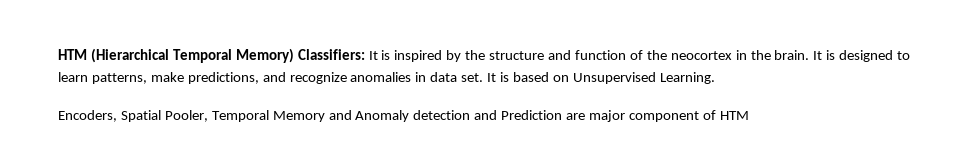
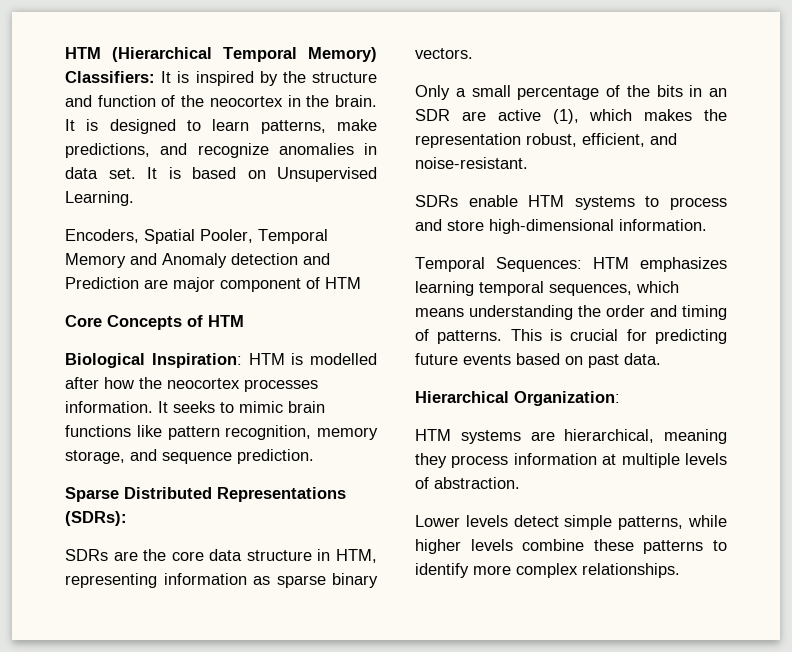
(749, 115) none -> [65,315,244,330] [65,353,377,368] [65,377,318,392] [65,401,325,413] [65,425,378,440] [65,449,314,464] [65,487,346,502] [65,511,127,526] [65,549,377,563] [65,573,378,588] [415,48,473,59] [415,85,727,100] [415,109,727,124] [415,133,677,148] [415,157,528,169] [415,195,727,210] [415,219,707,234] [415,257,727,272] [415,281,679,296] [415,305,727,320] [415,329,727,344] [415,353,661,368] [415,391,620,406] [415,429,727,444] [415,453,727,468] [415,477,520,489] [415,515,727,530] [415,539,727,554] [415,563,680,578] // Core Concepts of HTM // Biological Inspiration: HTM is modelled after how the neocortex processes information. It seeks to mimic brain functions like pattern recognition, memory storage, and sequence prediction. // Sparse Distributed Representations (SDRs): // SDRs are the core data structure in HTM, representing information as sparse binary vectors. // Only a small percentage of the bits in an SDR are active (1), which makes the representation robust, efficient, and noise-resistant. // SDRs enable HTM systems to process and store high-dimensional information. // Temporal Sequences: HTM emphasizes learning temporal sequences, which means understanding the order and timing of patterns. This is crucial for predicting future events based on past data. // Hierarchical Organization: // HTM systems are hierarchical, meaning they process information at multiple levels of abstraction. // Lower levels detect simple patterns, while higher levels combine these patterns to identify more complex relationships.

